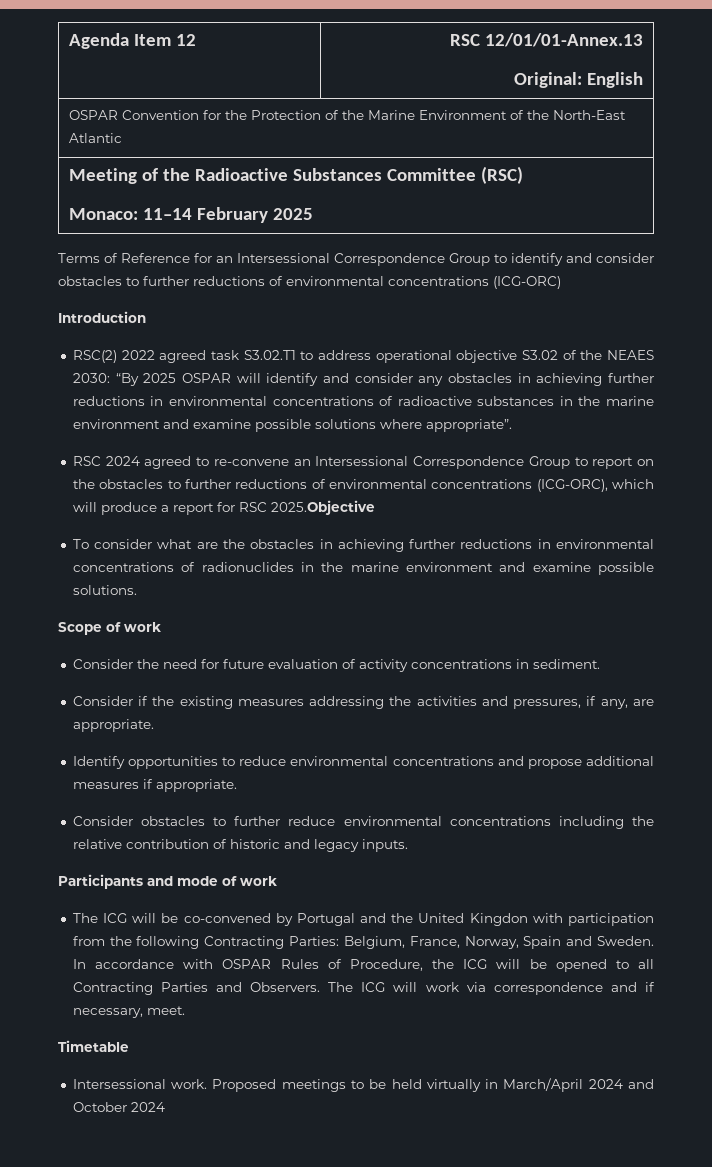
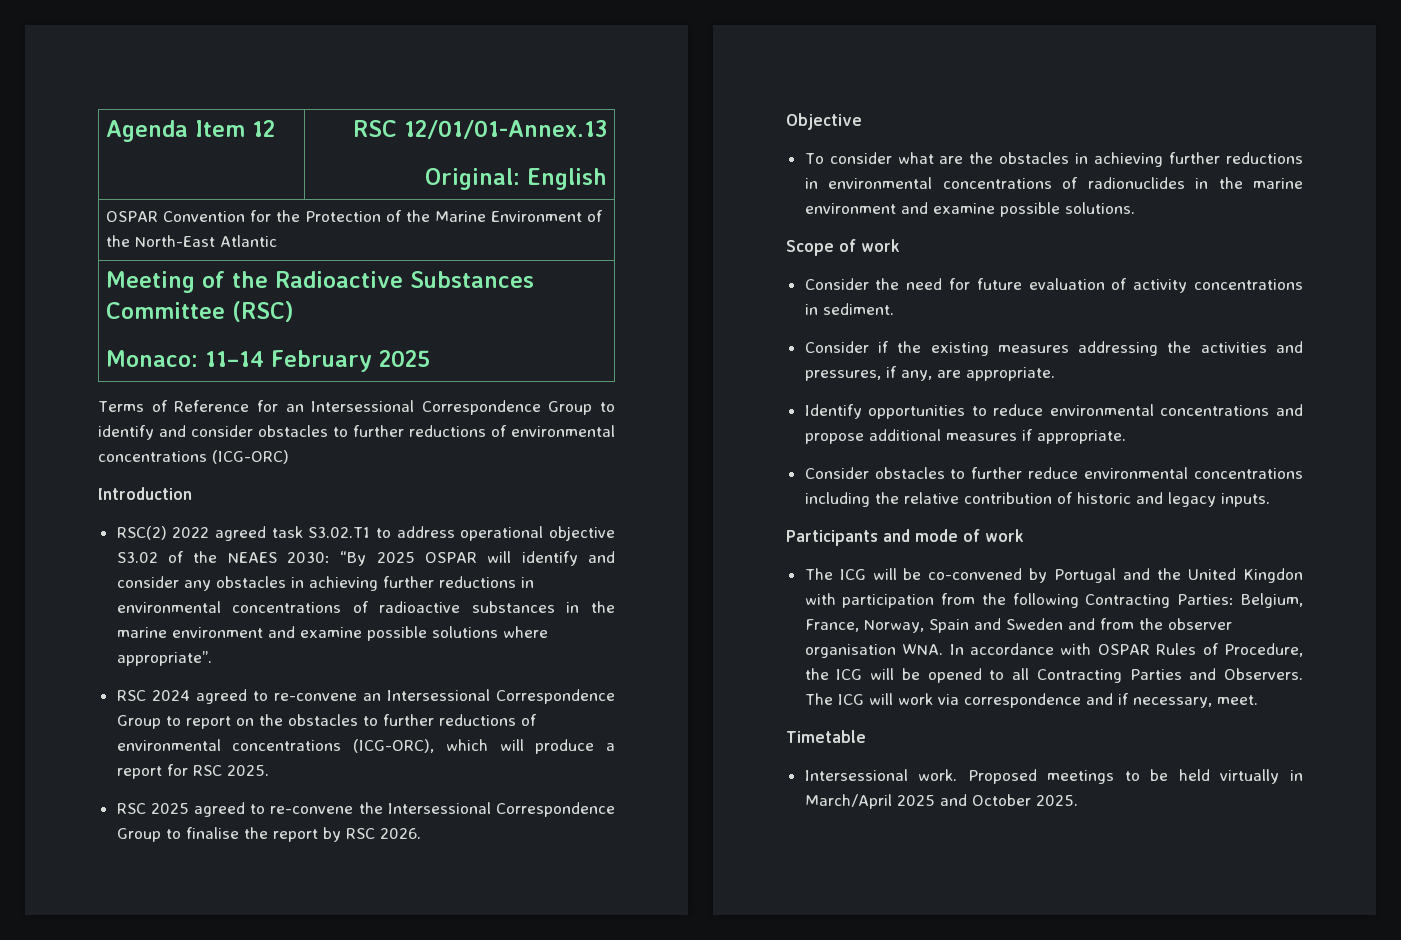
[270,500,375,515] 2025.Objective -> [226,765,269,776] [116,802,615,817] [116,827,421,842] [786,113,862,130] 2025. // RSC 2025 agreed to re-convene the Intersessional Correspondence Group to finalise the report by RSC 2026. // Objective
[597,936,654,946] Sweden. -> [1005,618,1232,630] [804,644,944,658] Sweden and from the observer organisation WNA.
[588,1079,623,1089] 2024 -> [896,795,935,806] 2025
[130,1102,165,1112] 2024 -> [1035,795,1078,806] 2025.

